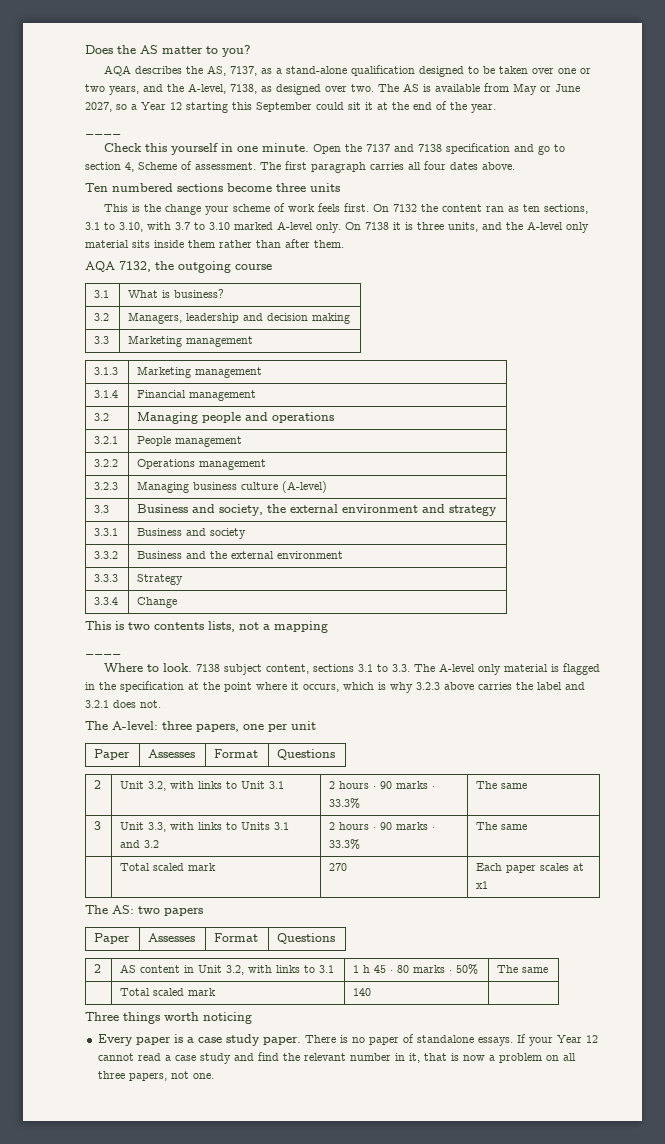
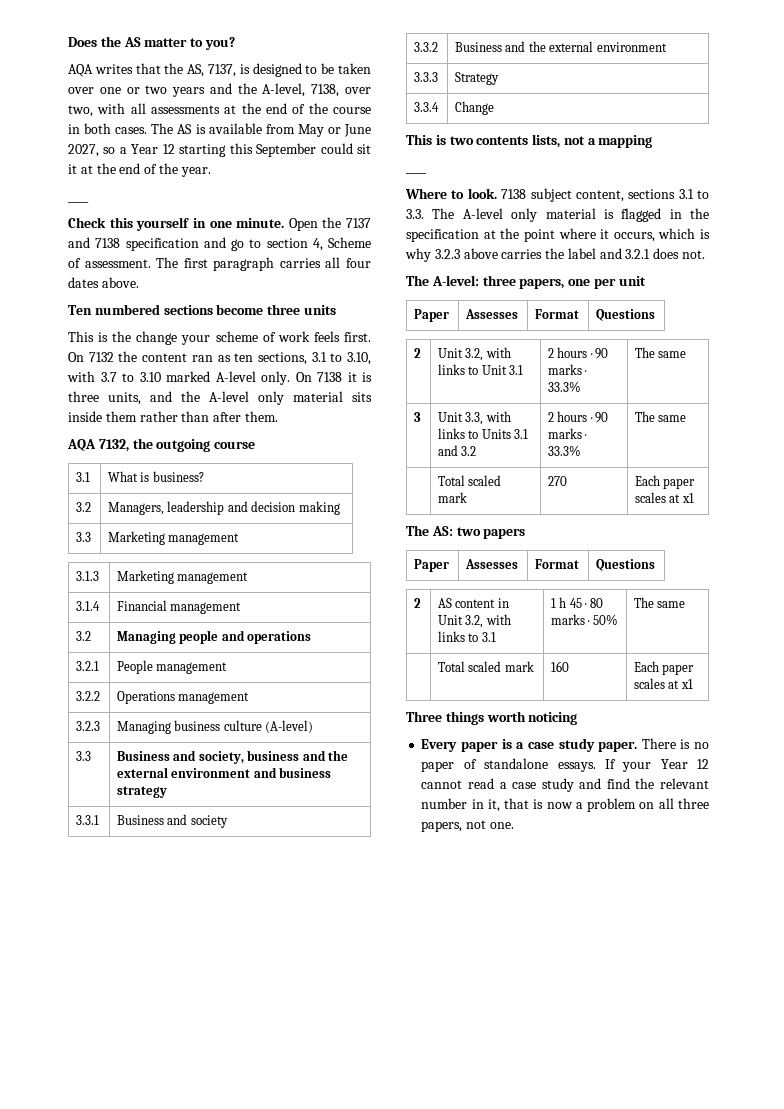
[134,66,182,74] describes -> [94,63,161,74] writes that
[260,65,415,76] as a stand-alone qualification -> [239,64,250,74] is
[109,86,139,95] years, -> [172,87,206,97] years
[261,84,374,95] as designed over two. -> [345,87,371,94] [68,103,372,117] [68,123,148,134] over two, with all assessments at the end of the course in both cases.
(264, 510) none -> [247,750,326,761] business and
(446, 508) none -> [279,767,332,778] business
[353,988,372,996] 140 | -> [551,661,570,672] [634,661,695,675] [634,678,693,689] 160 | Each paper scales at x1

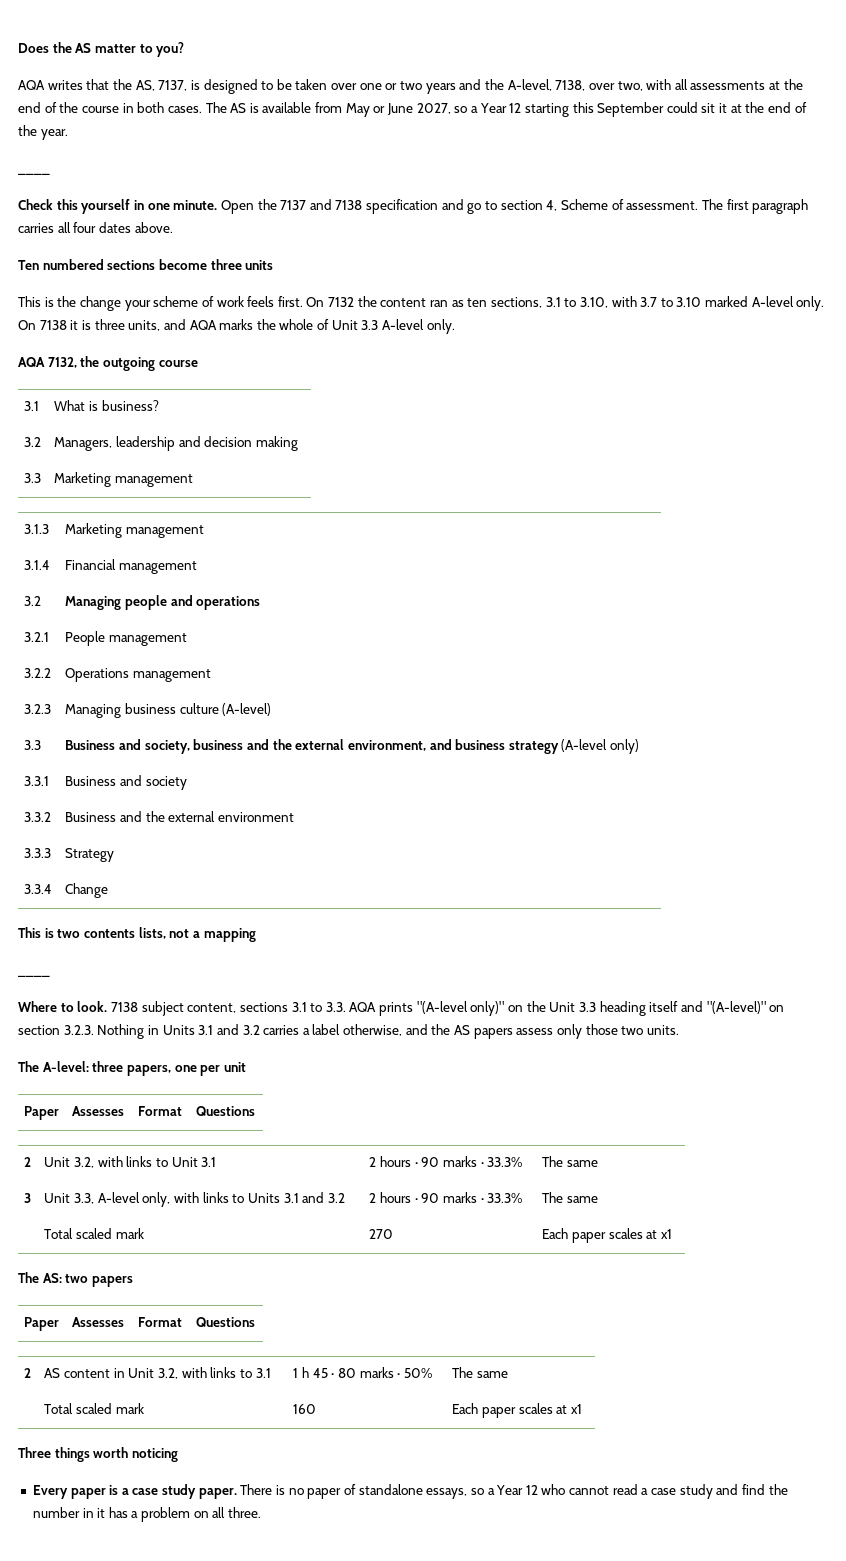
[181,391,372,405] [68,411,278,422] the A-level only material sits inside them rather than after them. -> [189,319,455,334] AQA marks the whole of Unit 3.3 A-level only.
[171,768,251,778] environment -> [347,740,426,751] environment,
(168, 792) none -> [561,739,640,754] (A-level only)
[432,208,709,222] [406,228,710,242] [405,248,706,262] The A-level only material is flagged in the specification at the point where it occurs, which is why 3.2.3 above carries the label and 3.2.1 does not. -> [349,1001,785,1016] [18,1024,679,1039] AQA prints "(A-level only)" on the Unit 3.3 heading itself and "(A-level)" on section 3.2.3. Nothing in Units 3.1 and 3.2 carries a label otherwise, and the AS papers assess only those two units.
(484, 418) none -> [97,1192,171,1207] A-level only,
[557,759,709,772] essays. If your Year 12 -> [426,1484,566,1499] essays, so a Year 12 who
[660,778,709,789] relevant -> (788, 1489) none
[487,798,709,812] [421,820,514,832] it, that is now a problem on all three papers, not one. -> [97,1507,262,1522] it has a problem on all three.

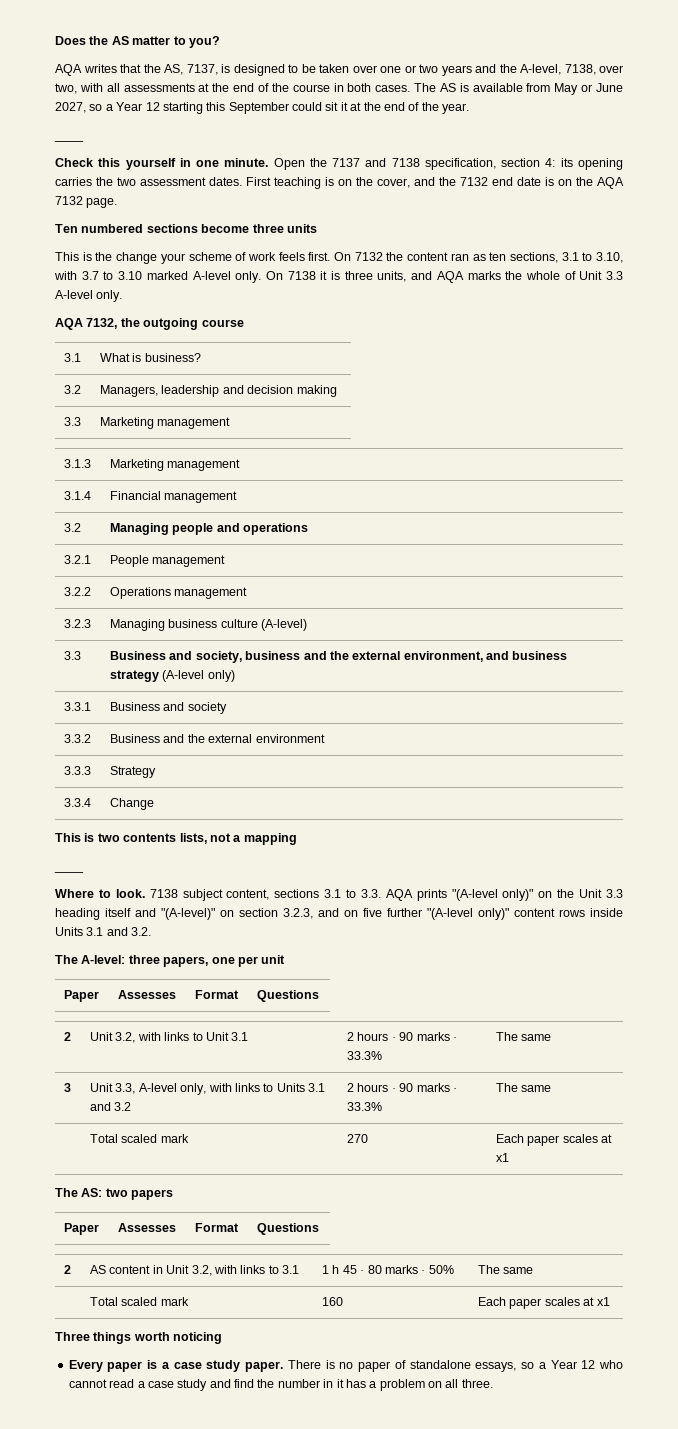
[366,199,809,214] [18,222,173,233] specification and go to section 4, Scheme of assessment. The first paragraph carries all four dates above. -> [424,158,623,170] [55,177,624,189] [55,196,118,208] specification, section 4: its opening carries the two assessment dates. First teaching is on the cover, and the 7132 end date is on the AQA 7132 page.
[63,1024,679,1039] 3.2.3. Nothing in Units 3.1 and 3.2 carries a label otherwise, and the AS papers assess only those two units. -> [283,908,623,920] [55,927,152,936] 3.2.3, and on five further "(A-level only)" content rows inside Units 3.1 and 3.2.

